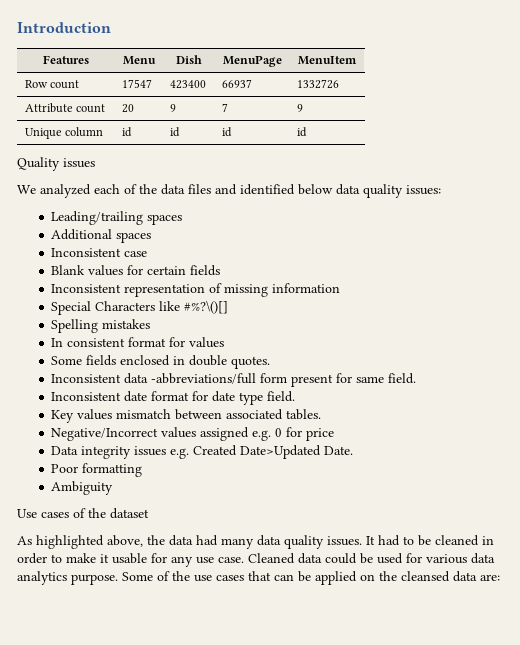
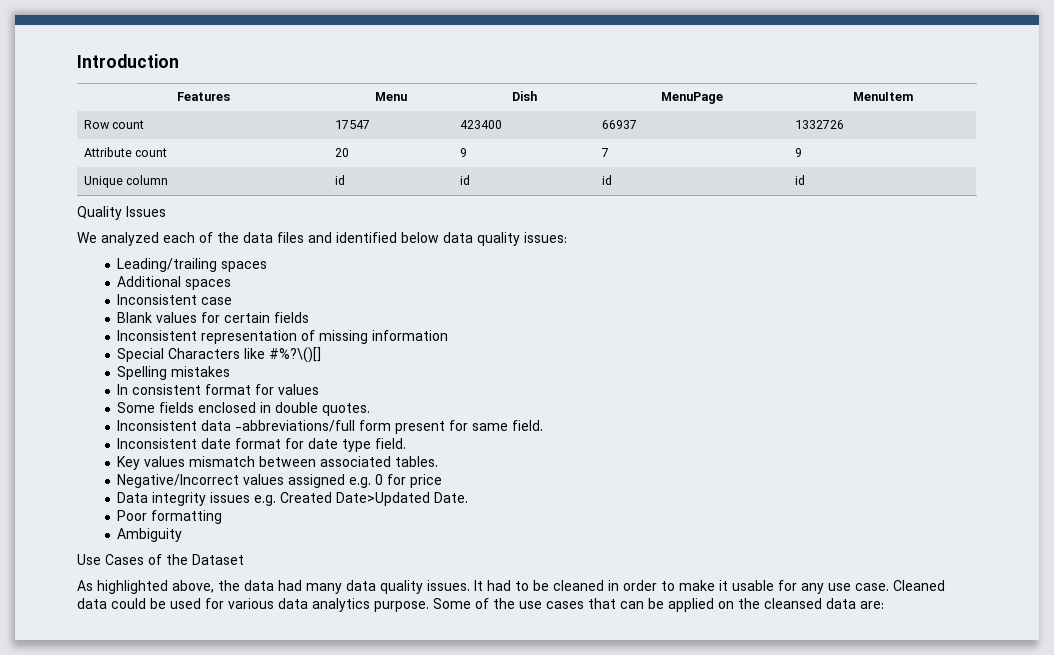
[63,158,95,168] issues -> [126,206,166,217] Issues
[41,508,149,519] cases of the dataset -> [105,554,244,565] Cases of the Dataset

